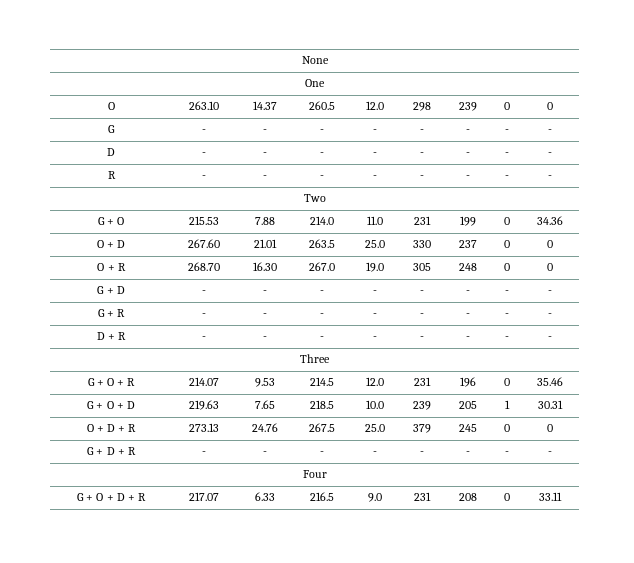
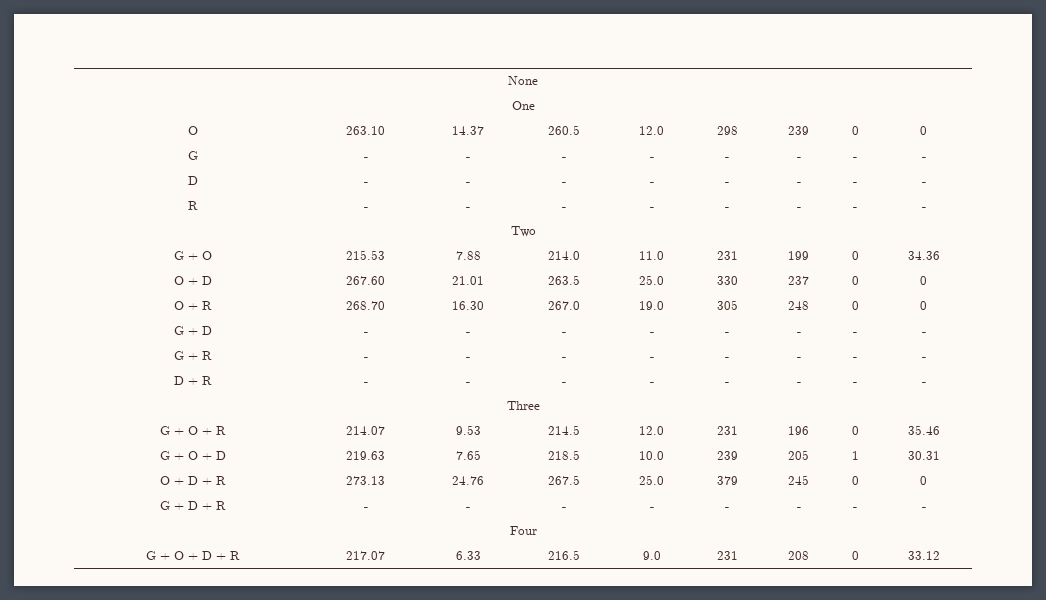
[539,492,562,501] 33.11 -> [907,551,940,560] 33.12

